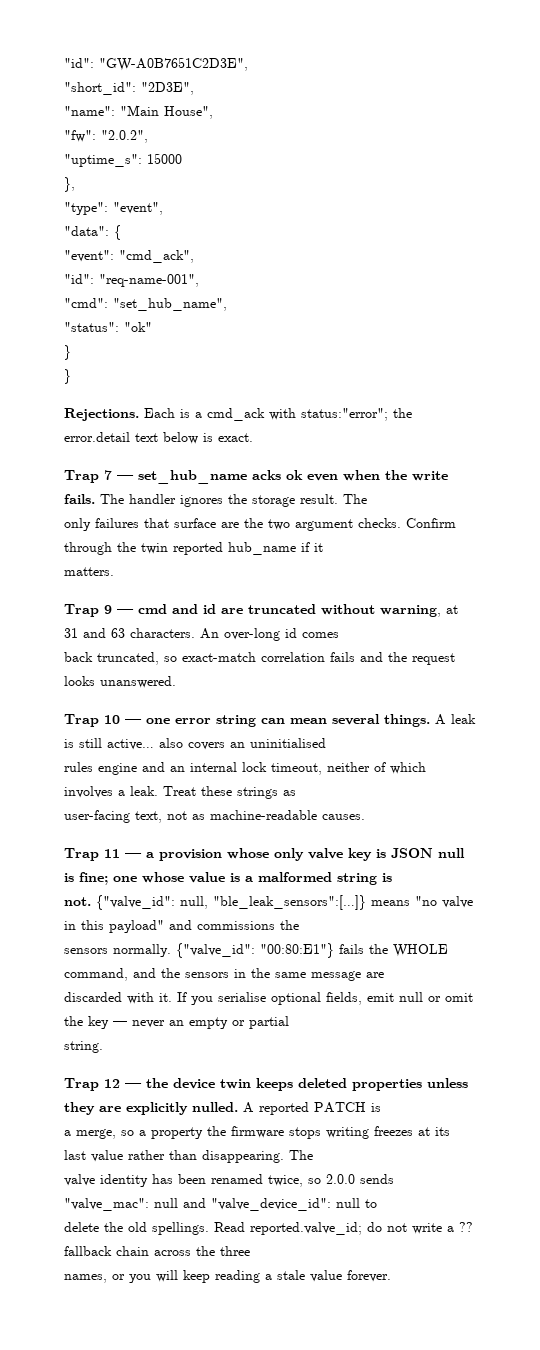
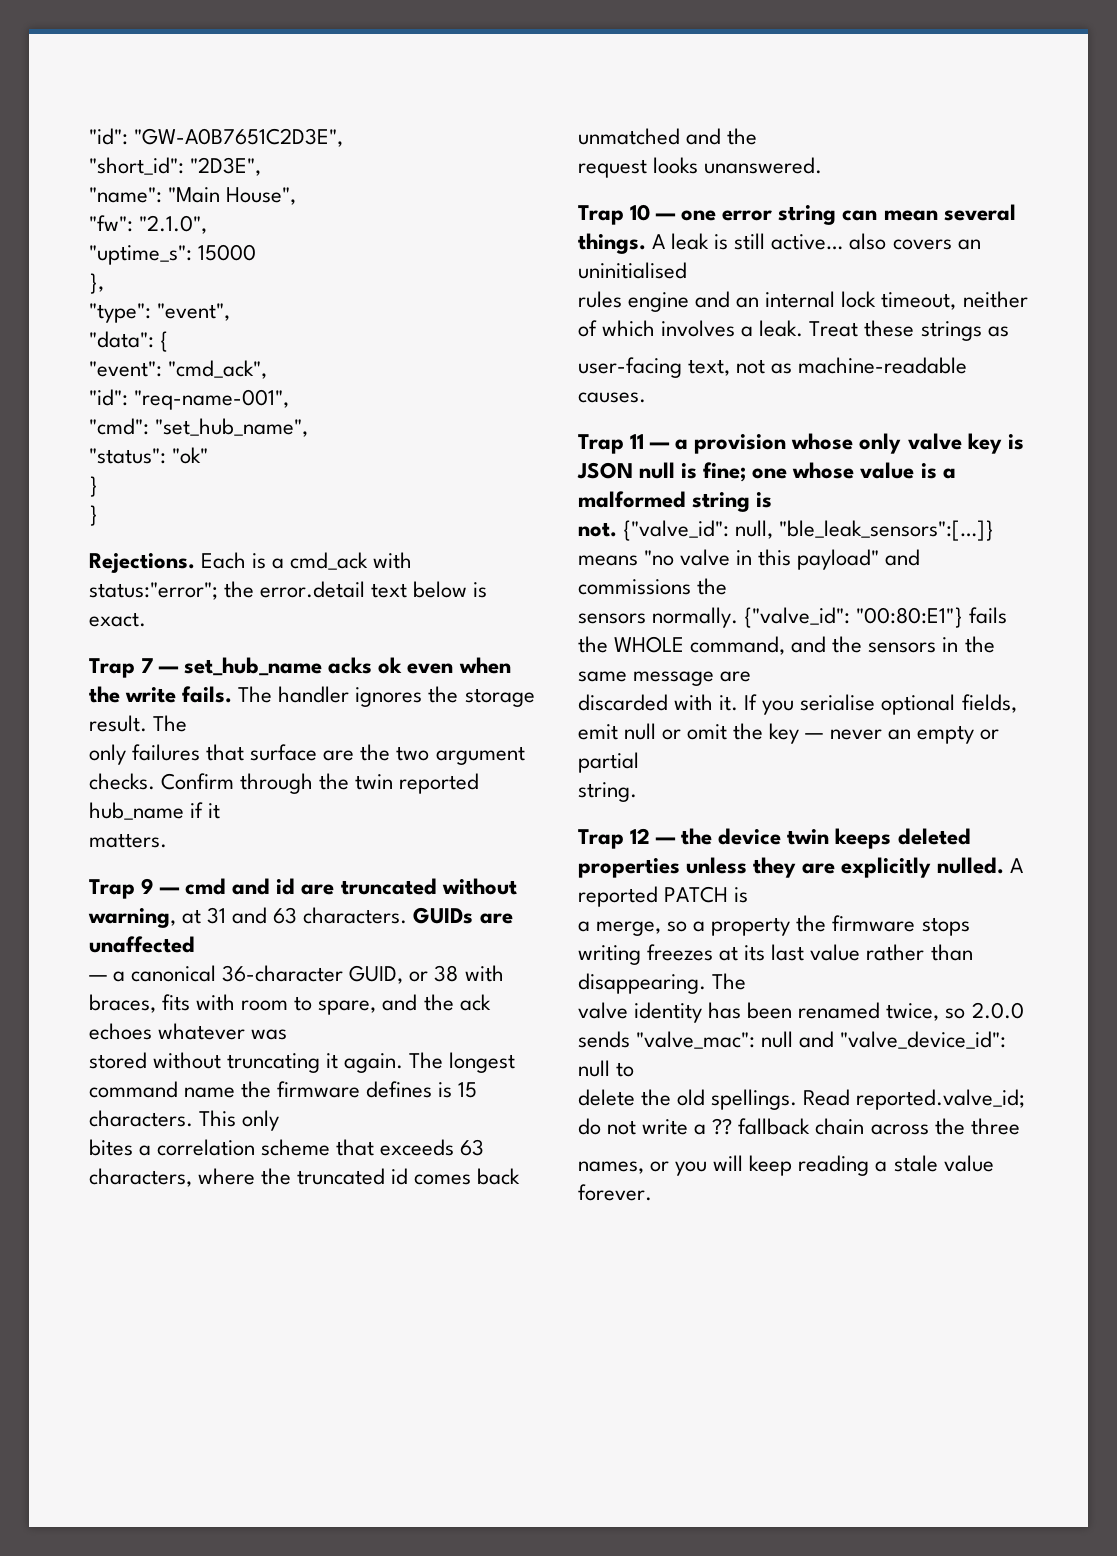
[101,130,148,143] "2.0.2", -> [139,215,208,234] "2.1.0",
[200,628,339,641] [64,652,407,665] An over-long id comes // back truncated, so exact-match correlation fails and the -> [413,907,513,924] [89,936,195,953] [89,965,504,984] [89,994,491,1015] [89,1023,288,1040] [89,1052,516,1073] [89,1081,478,1098] [89,1110,280,1131] [89,1139,485,1156] [89,1168,521,1187] [578,128,758,145] GUIDs are unaffected // — a canonical 36-character GUID, or 38 with braces, fits with room to spare, and the ack echoes whatever was // stored without truncating it again. The longest command name the firmware defines is 15 characters. This only // bites a correlation scheme that exceeds 63 characters, where the truncated id comes back unmatched and the //

